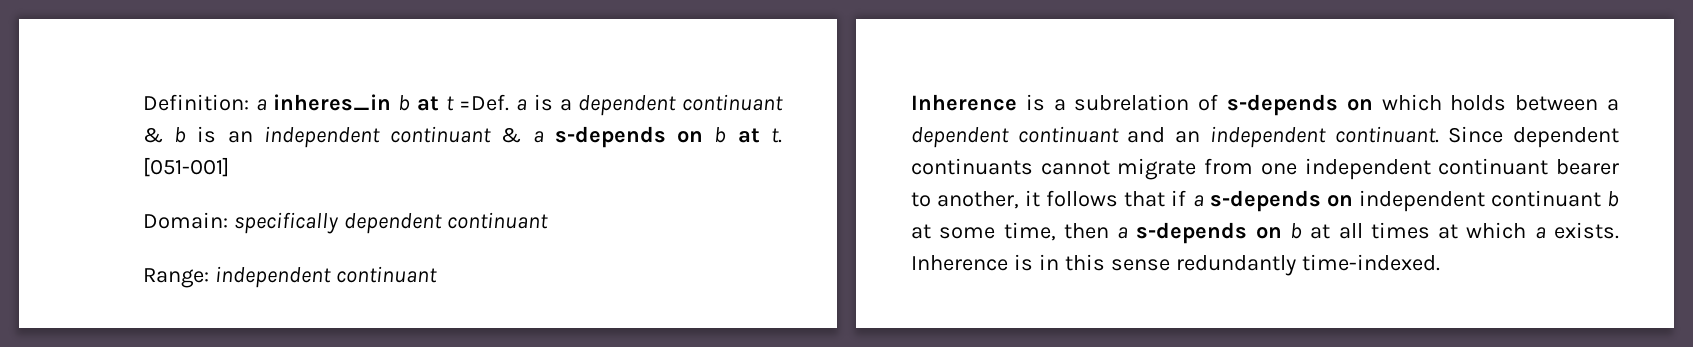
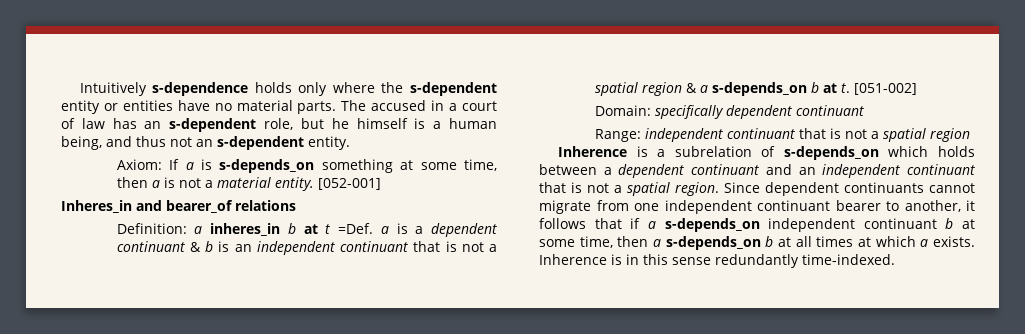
(142, 102) none -> [79,82,498,96] [61,100,498,114] [61,118,497,132] [61,136,350,150] [116,159,497,173] [116,177,381,191] [61,200,296,213] Intuitively s-dependence holds only where the s-dependent entity or entities have no material parts. The accused in a court of law has an s-dependent role, but he himself is a human being, and thus not an s-dependent entity. // Axiom: If a is s-depends_on something at some time, then a is not a material entity. [052-001] // Inheres_in and bearer_of relations //
[501,126,704,148] & a s-depends on -> [413,241,497,252] [594,82,807,96] that is not a spatial region & a s-depends_on
[142,157,229,177] [051-001] -> [853,83,917,95] [051-002]
(437, 274) none -> [798,128,970,142] that is not a spatial region
[1227,94,1373,116] s-depends on -> [783,146,879,160] s-depends_on
[1334,126,1439,143] continuant. -> [907,164,975,175] [539,182,719,196] continuant that is not a spatial region.
[1209,190,1353,212] s-depends on -> [664,218,760,232] s-depends_on
[1136,222,1282,244] s-depends on -> [665,236,761,250] s-depends_on

